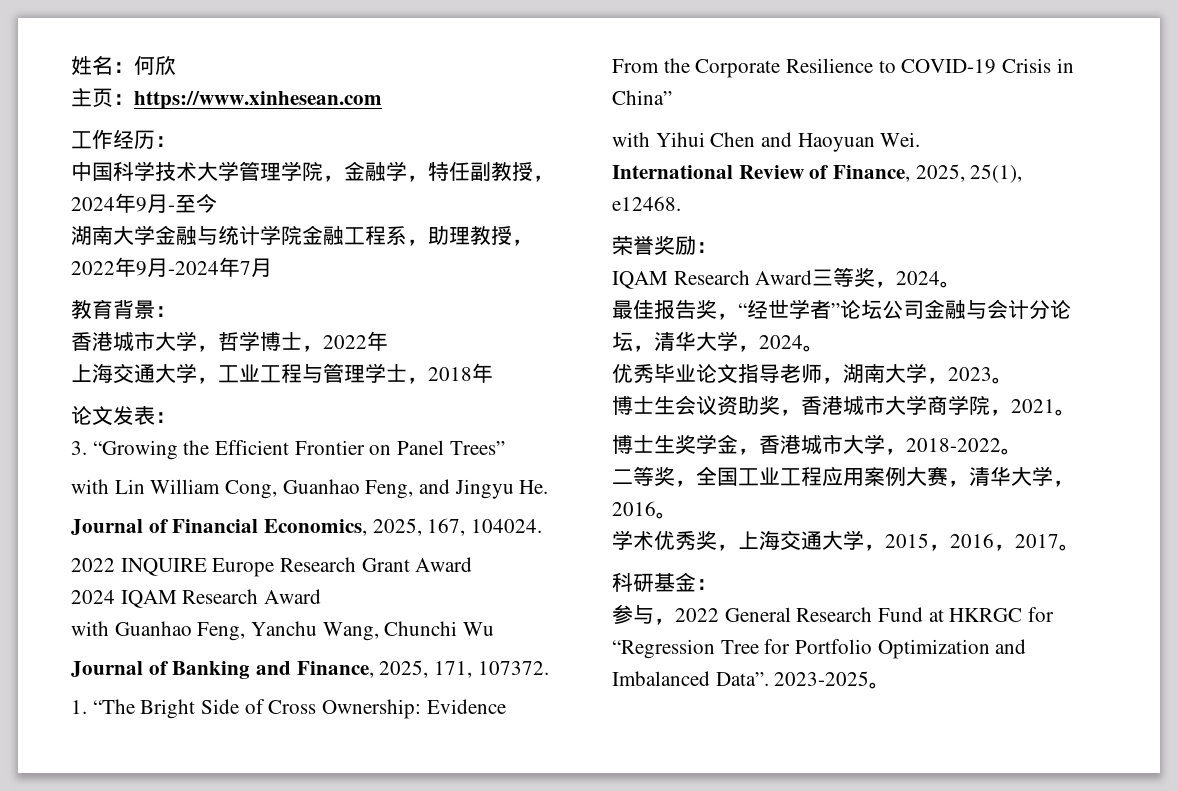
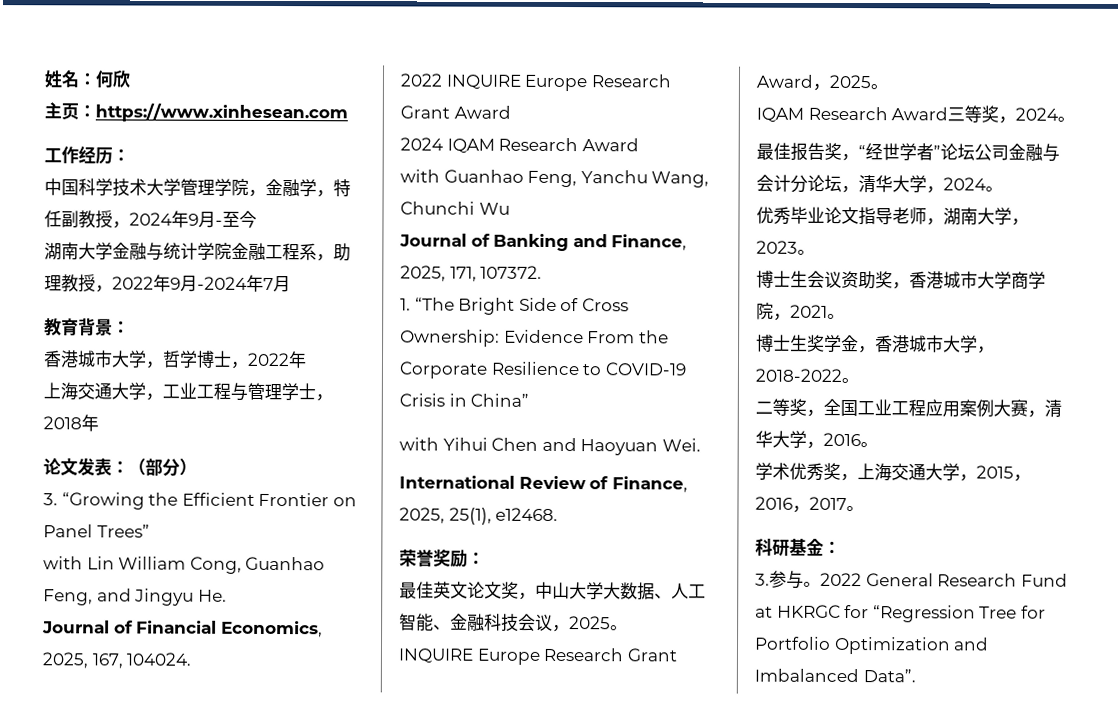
(176, 417) none -> [128,458,197,477] （部分）
(717, 247) none -> [399,581,706,601] [399,613,628,633] [398,647,677,665] [756,74,888,91] // 最佳英文论文奖，中山大学大数据、人工智能、金融科技会议，2025。 // INQUIRE Europe Research Grant Award，2025。
[612,604,675,625] 参与， -> [755,570,821,589] 3.参与。
[774,671,891,689] 2023-2025。 -> (916, 676) none

